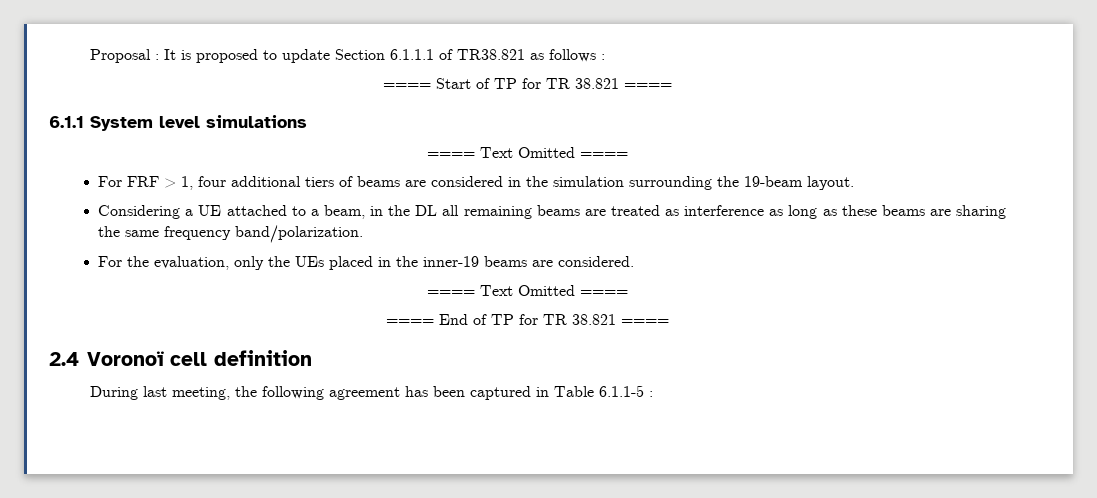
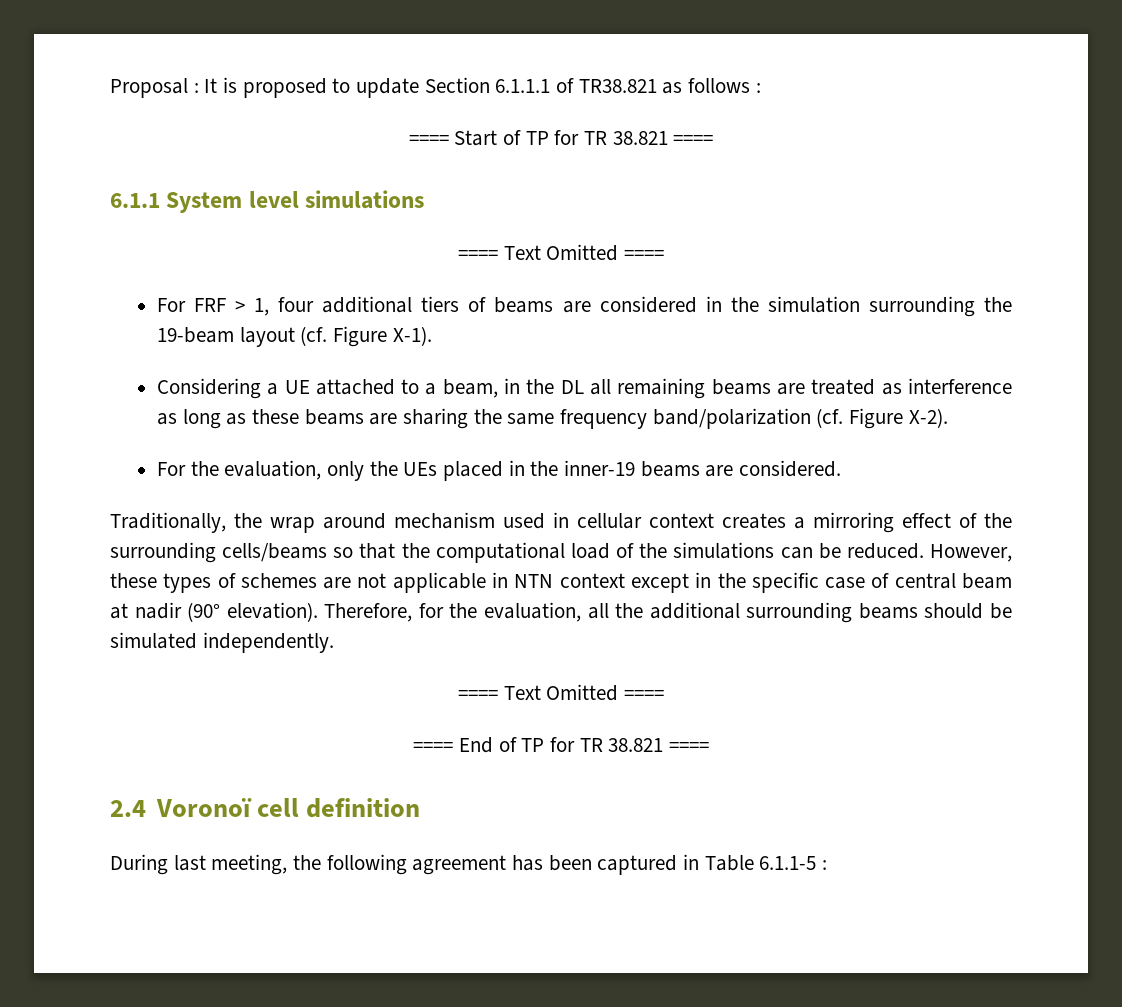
[807,176,855,190] layout. -> [239,326,432,347] layout (cf. Figure X-1).
[235,225,364,243] band/polarization. -> [652,408,948,429] band/polarization (cf. Figure X-2).
(635, 261) none -> [110,512,1012,533] [110,542,1013,563] [110,572,1012,593] [110,602,1012,623] [110,632,334,653] // Traditionally, the wrap around mechanism used in cellular context creates a mirroring effect of the surrounding cells/beams so that the computational load of the simulations can be reduced. However, these types of schemes are not applicable in NTN context except in the specific case of central beam at nadir (90° elevation). Therefore, for the evaluation, all the additional surrounding beams should be simulated independently.

